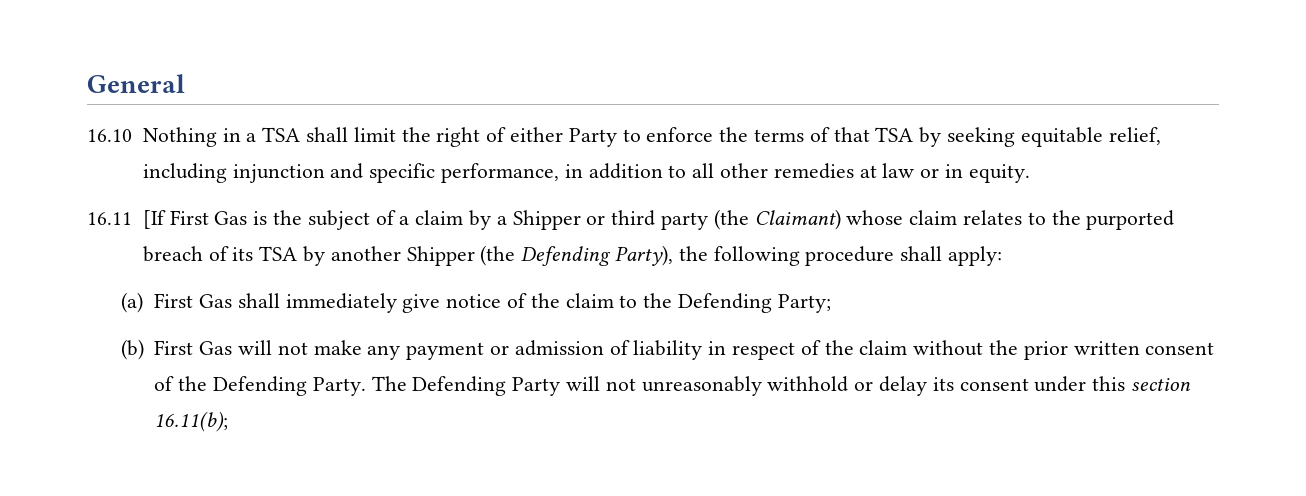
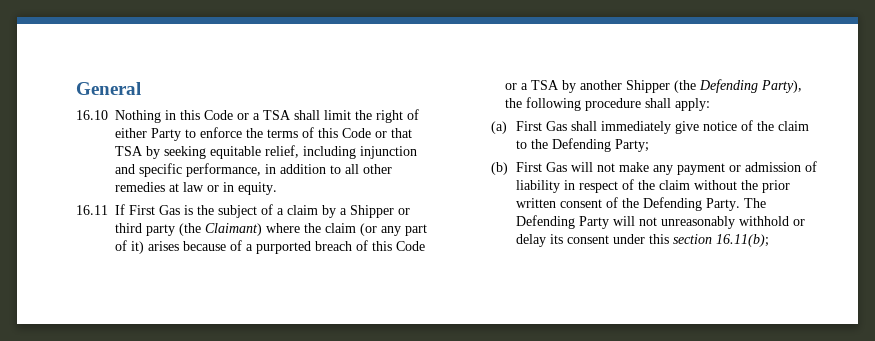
(241, 135) none -> [180,110,249,120] this Code or
(830, 134) none -> [318,128,387,138] this Code or
[142,210,166,229] [If -> [115,204,125,215] If
[846,210,1175,230] [142,246,254,262] whose claim relates to the purported breach of its -> [266,223,427,236] [115,240,425,254] [505,83,528,90] where the claim (or any part of it) arises because of a purported breach of this Code or a

